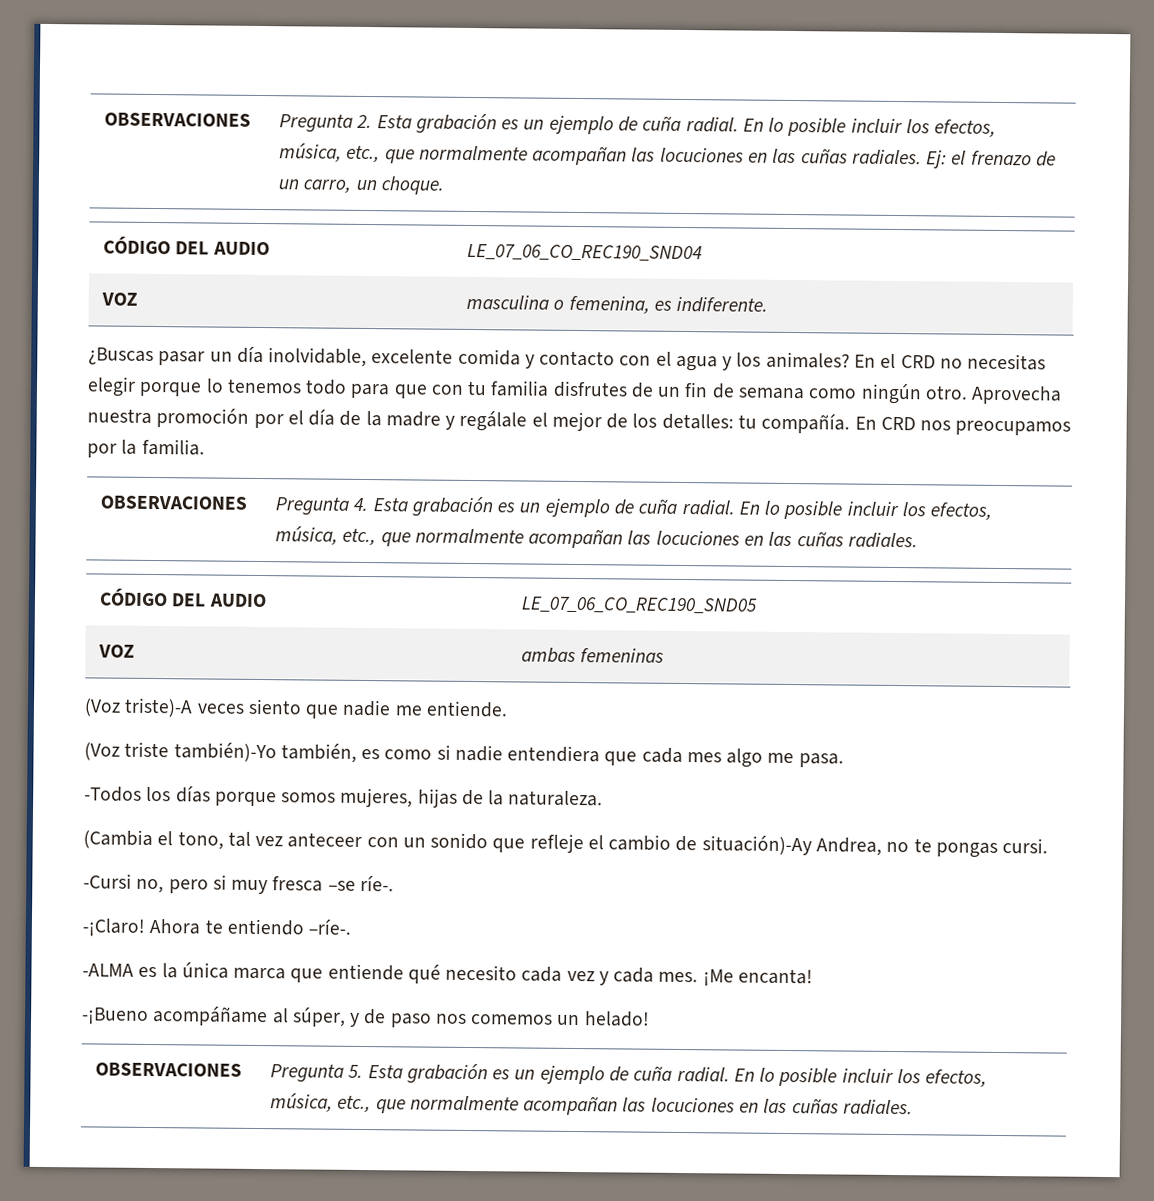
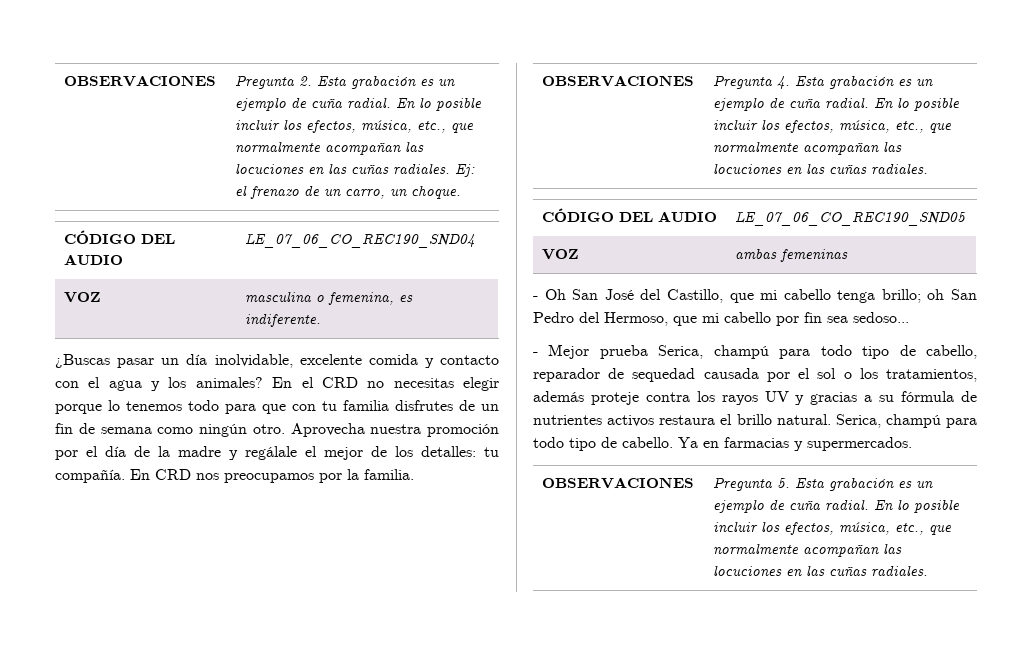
[84,697,508,719] [84,741,844,768] [84,786,604,808] [83,829,1049,858] [83,873,394,895] [82,918,352,937] [82,962,813,987] [81,1006,650,1028] (Voz triste)-A veces siento que nadie me entiende. // (Voz triste también)-Yo también, es como si nadie entendiera que cada mes algo me pasa. // -Todos los días porque somos mujeres, hijas de la naturaleza. // (Cambia el tono, tal vez anteceer con un sonido que refleje el cambio de situación)-Ay Andrea, no te pongas cursi. // -Cursi no, pero si muy fresca –se ríe-. // -¡Claro! Ahora te entiendo –ríe-. // -ALMA es la única marca que entiende qué necesito cada vez y cada mes. ¡Me encanta! // -¡Bueno acompáñame al súper, y de paso nos comemos un helado! -> [533,289,977,303] [533,312,909,326] [533,344,977,359] [533,368,977,382] [533,391,978,405] [533,414,977,428] [533,437,912,451] - Oh San José del Castillo, que mi cabello tenga brillo; oh San Pedro del Hermoso, que mi cabello por fin sea sedoso... // - Mejor prueba Serica, champú para todo tipo de cabello, reparador de sequedad causada por el sol o los tratamientos, además proteje contra los rayos UV y gracias a su fórmula de nutrientes activos restaura el brillo natural. Serica, champú para todo tipo de cabello. Ya en farmacias y supermercados.

